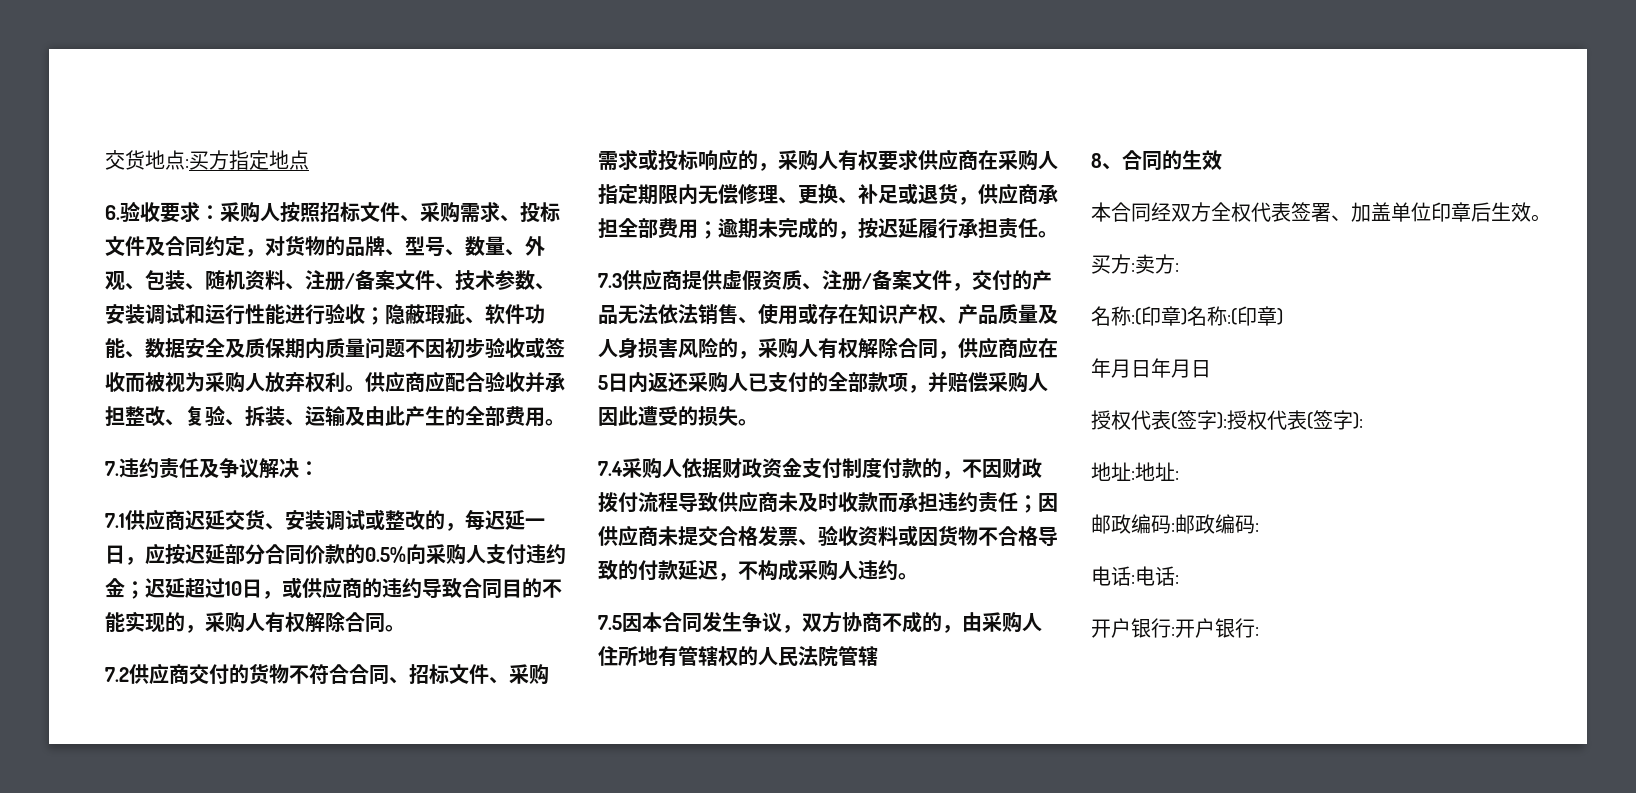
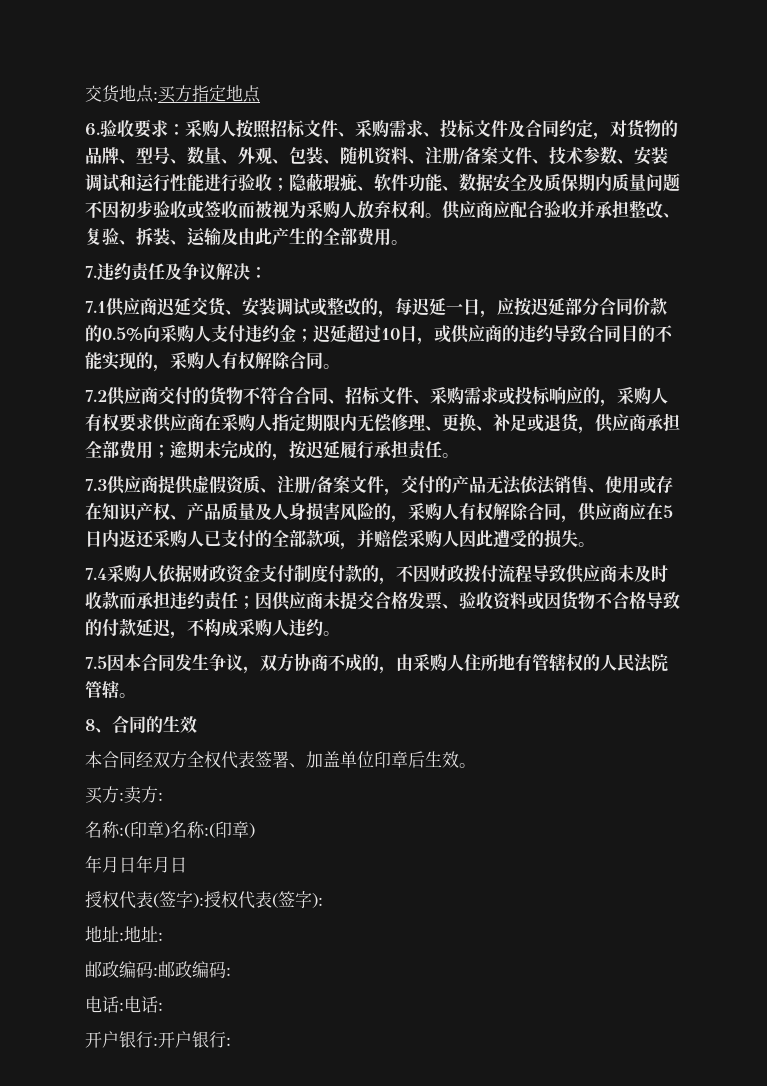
(878, 656) none -> [119,693,136,698] 。

